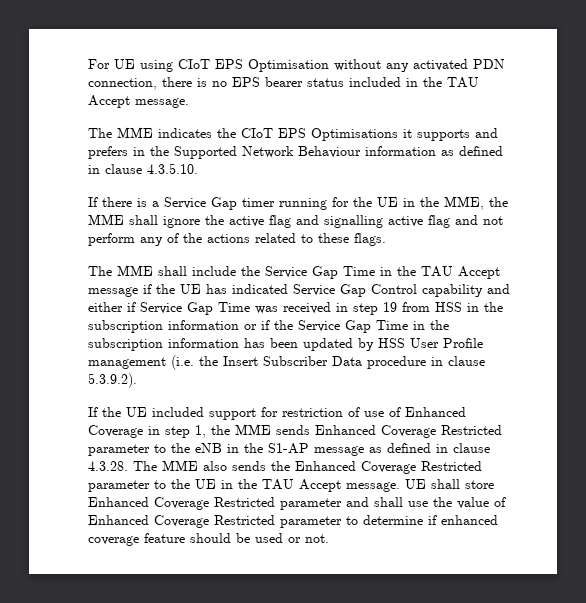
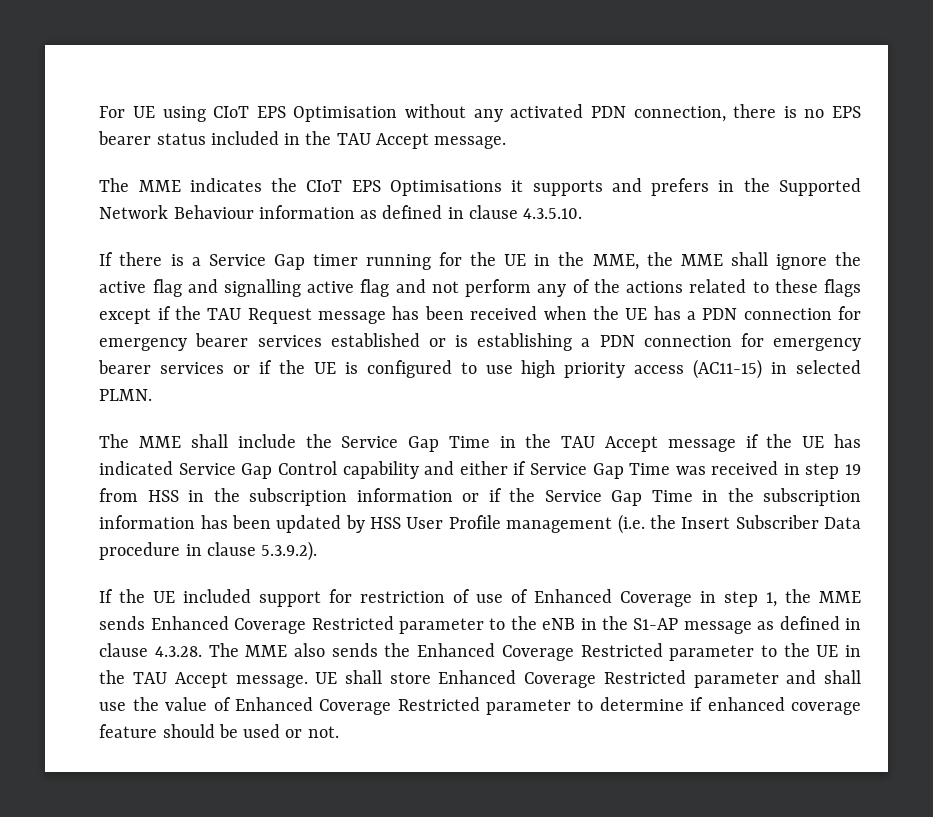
[353,233,386,246] flags. -> [823,279,861,297] [99,306,861,324] [99,333,861,351] [98,359,862,379] [99,389,153,401] flags except if the TAU Request message has been received when the UE has a PDN connection for emergency bearer services established or is establishing a PDN connection for emergency bearer services or if the UE is configured to use high priority access (AC11-15) in selected PLMN.

